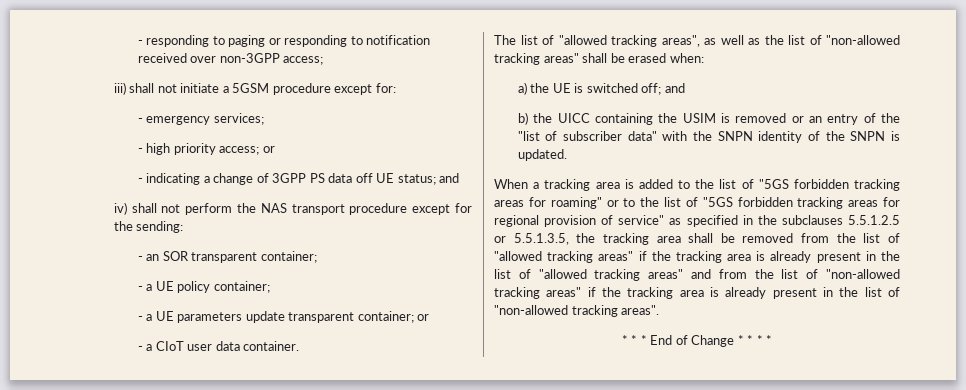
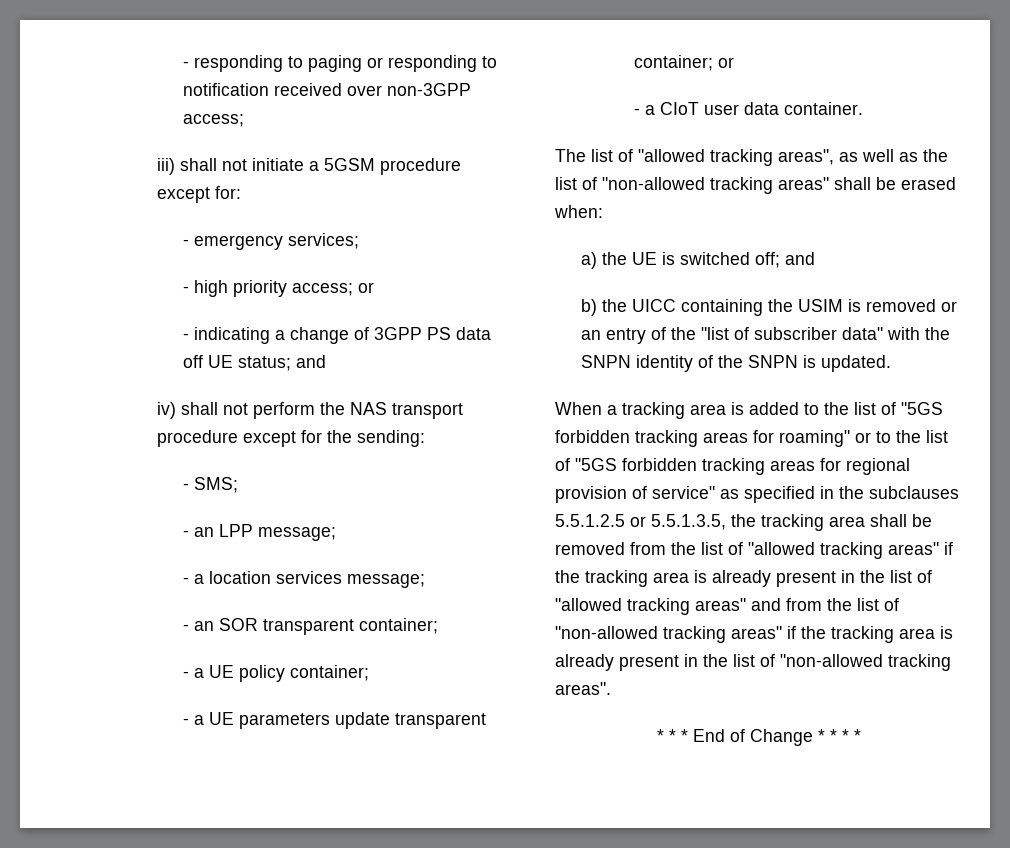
(184, 227) none -> [183,477,239,493] [183,524,337,541] [183,571,426,588] // - SMS; // - an LPP message; // - a location services message;

